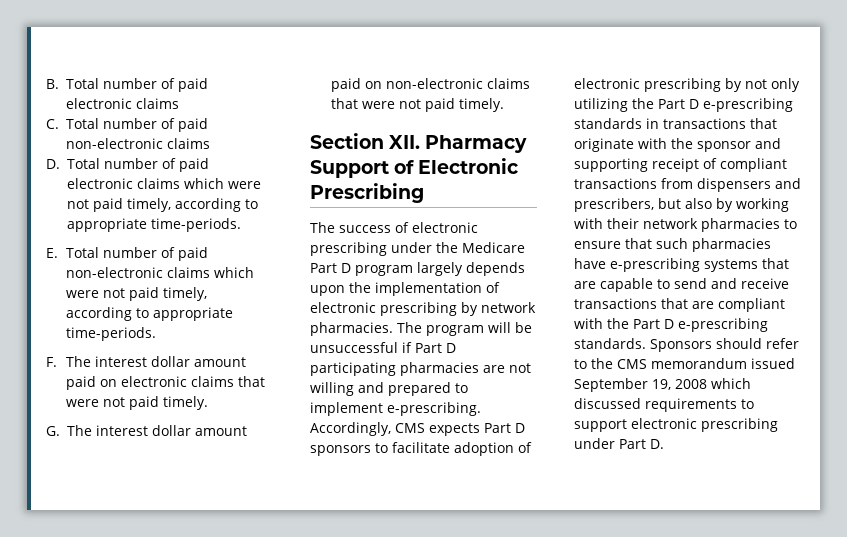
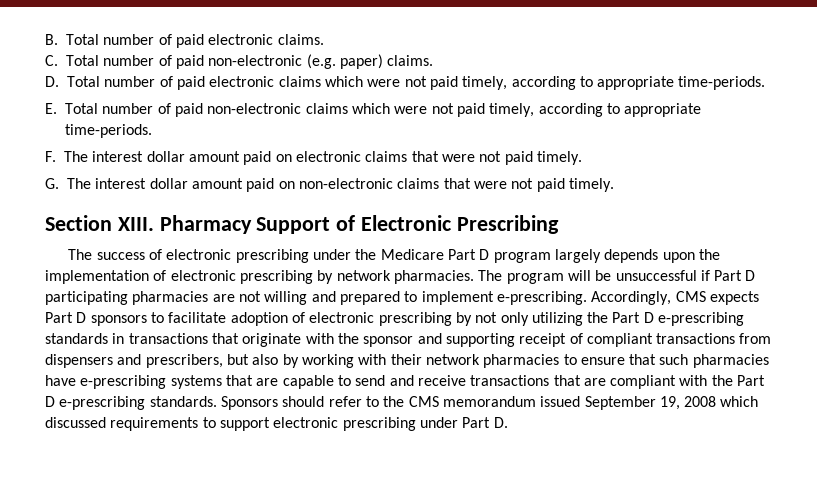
[136,98,179,109] claims -> [277,34,324,45] claims.
[167,138,210,149] claims -> [306,54,434,69] (e.g. paper) claims.
[389,135,421,149] XII. -> [117,217,154,231] XIII.

